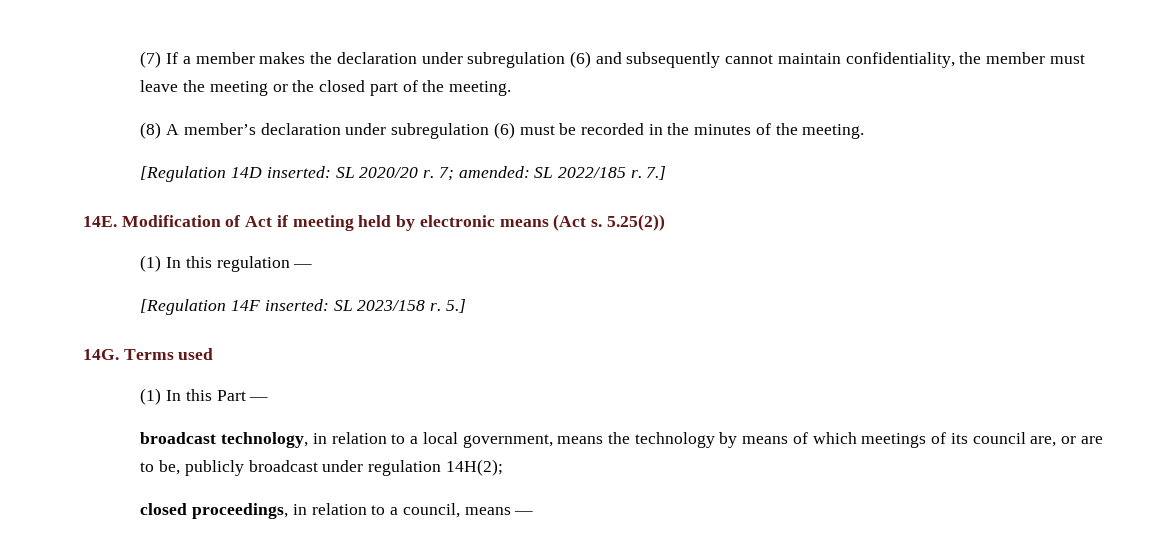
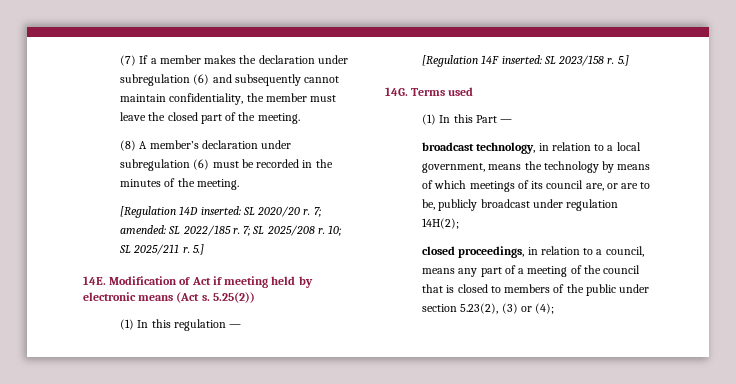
[209,80,315,96] meeting or the -> (166, 116) none
[646,166,667,180] 7.] -> [243,225,342,236] [119,244,204,255] 7; SL 2025/208 r. 10; SL 2025/211 r. 5.]
[514,511,534,515] — -> [458,265,641,277] [422,284,650,296] [422,303,555,314] any part of a meeting of the council that is closed to members of the public under section 5.23(2), (3) or (4);

